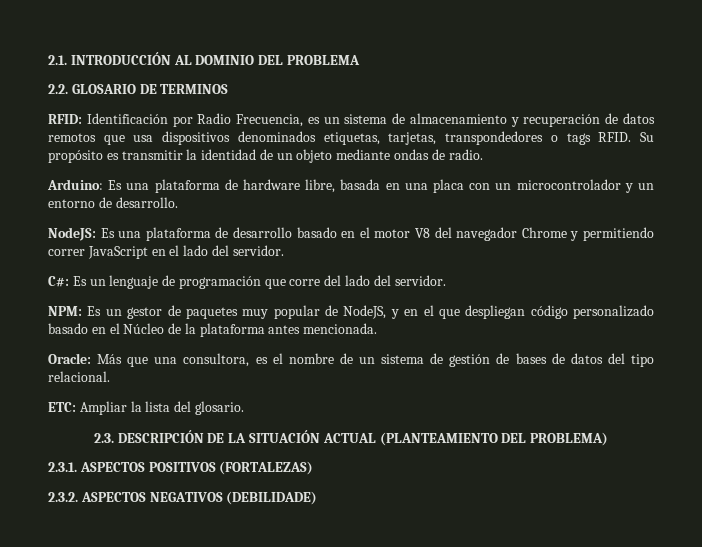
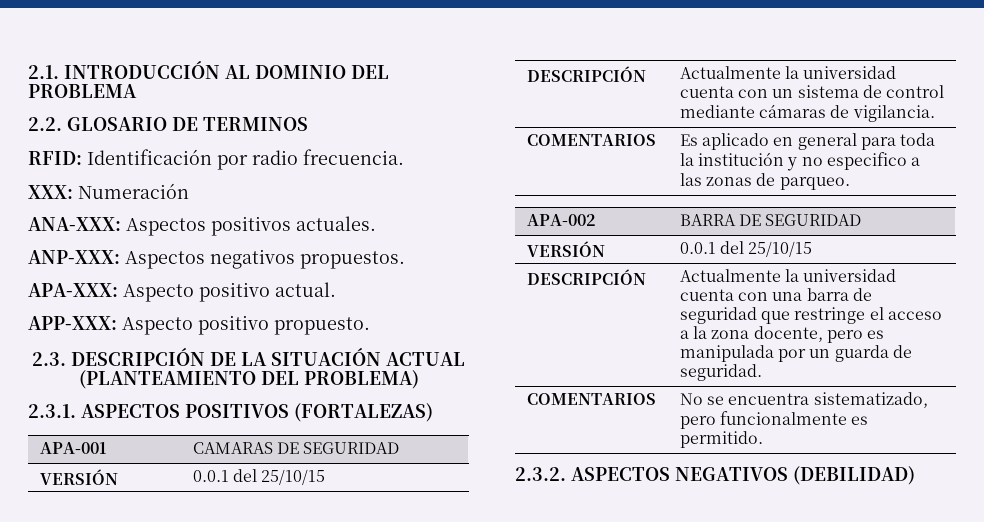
[197,113,655,127] [48,131,655,145] [48,149,483,163] [47,179,654,193] [48,197,178,208] [48,227,655,241] [48,245,284,259] [48,275,446,289] [48,305,654,319] [48,323,378,337] [48,353,654,367] [48,371,110,382] [48,401,244,415] Radio Frecuencia, es un sistema de almacenamiento y recuperación de datos remotos que usa dispositivos denominados etiquetas, tarjetas, transpondedores o tags RFID. Su propósito es transmitir la identidad de un objeto mediante ondas de radio. // Arduino: Es una plataforma de hardware libre, basada en una placa con un microcontrolador y un entorno de desarrollo. // NodeJS: Es una plataforma de desarrollo basado en el motor V8 del navegador Chrome y permitiendo correr JavaScript en el lado del servidor. // C#: Es un lenguaje de programación que corre del lado del servidor. // NPM: Es un gestor de paquetes muy popular de NodeJS, y en el que despliegan código personalizado basado en el Núcleo de la plataforma antes mencionada. // Oracle: Más que una consultora, es el nombre de un sistema de gestión de bases de datos del tipo relacional. // ETC: Ampliar la lista del glosario. -> [252,149,404,165] [28,183,189,199] [28,216,376,236] [28,249,405,269] [28,282,336,302] [28,315,370,335] radio frecuencia. // XXX: Numeración // ANA-XXX: Aspectos positivos actuales. // ANP-XXX: Aspectos negativos propuestos. // APA-XXX: Aspecto positivo actual. // APP-XXX: Aspecto positivo propuesto.
(314, 468) none -> [39,442,106,454] [192,442,400,454] [39,469,118,485] [192,469,326,485] [526,66,646,82] [679,66,897,79] [679,85,945,98] [679,104,935,122] [526,134,656,146] [679,133,936,150] [679,152,921,171] [679,173,850,190] [526,214,596,226] [679,214,862,226] [526,241,605,257] [679,241,813,257] [526,269,646,285] [679,269,897,282] [679,288,872,301] [679,307,942,324] [679,326,885,343] [679,345,912,362] [679,364,762,381] [526,393,656,405] [679,392,928,408] [679,411,869,429] [679,431,763,448] // APA-001 | CAMARAS DE SEGURIDAD // VERSIÓN | 0.0.1 del 25/10/15 // DESCRIPCIÓN | Actualmente la universidad cuenta con un sistema de control mediante cámaras de vigilancia. // COMENTARIOS | Es aplicado en general para toda la institución y no especifico a las zonas de parqueo. // APA-002 | BARRA DE SEGURIDAD // VERSIÓN | 0.0.1 del 25/10/15 // DESCRIPCIÓN | Actualmente la universidad cuenta con una barra de seguridad que restringe el acceso a la zona docente, pero es manipulada por un guarda de seguridad. // COMENTARIOS | No se encuentra sistematizado, pero funcionalmente es permitido.
[226,491,318,505] (DEBILIDADE) -> [793,466,915,485] (DEBILIDAD)

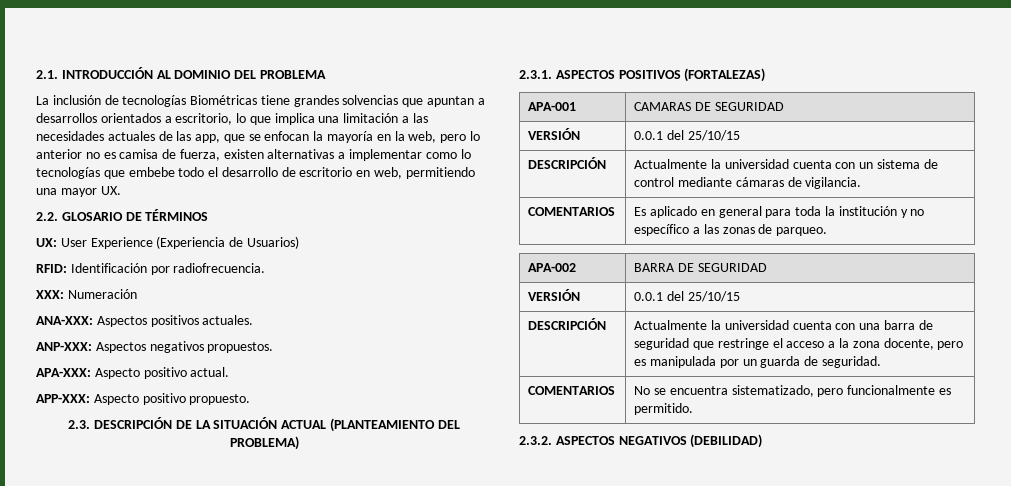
[28,117,308,131] 2.2. GLOSARIO DE TERMINOS -> [36,95,485,107] [36,113,428,125] [36,131,480,143] [36,149,471,161] [36,167,475,179] [36,186,121,197] [36,209,209,221] [36,236,299,249] La inclusión de tecnologías Biométricas tiene grandes solvencias que apuntan a desarrollos orientados a escritorio, lo que implica una limitación a las necesidades actuales de las app, que se enfocan la mayoría en la web, pero lo anterior no es camisa de fuerza, existen alternativas a implementar como lo tecnologías que embebe todo el desarrollo de escritorio en web, permitiendo una mayor UX. // 2.2. GLOSARIO DE TÉRMINOS // UX: User Experience (Experiencia de Usuarios)
[252,149,404,165] radio frecuencia. -> [173,263,266,273] radiofrecuencia.
[826,152,907,170] especifico -> [634,224,690,236] específico

